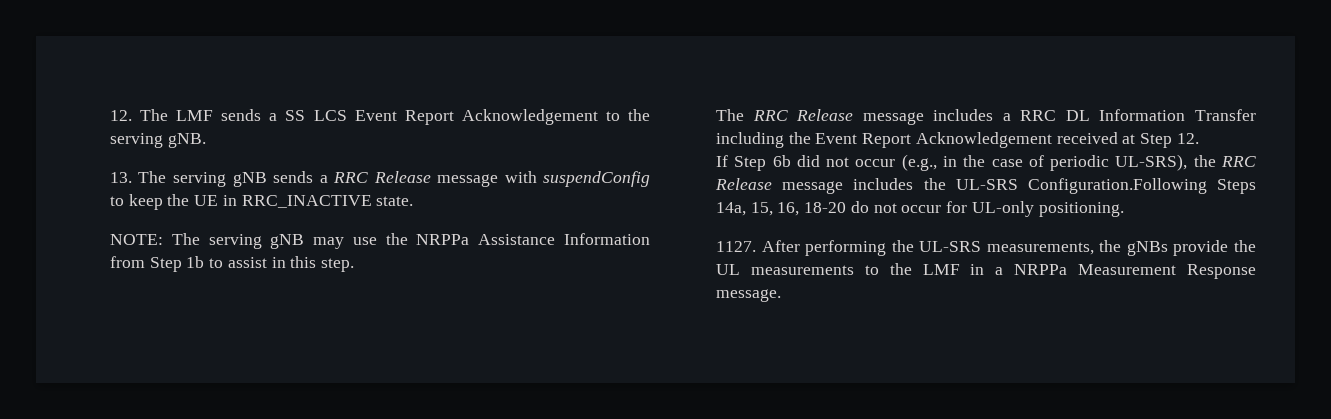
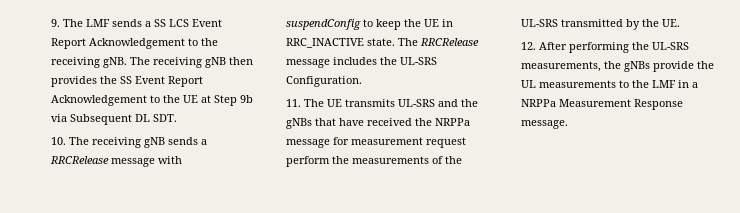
[109,110,132,121] 12. -> [51,19,61,27] 9.
[109,133,163,148] serving -> [51,57,101,68] receiving
[109,171,226,187] // 13. The serving -> [130,57,254,68] [51,76,204,87] [51,95,254,106] [51,114,178,125] [51,137,142,148] The receiving gNB then provides the SS Event Report Acknowledgement to the UE at Step 9b via Subsequent DL SDT. // 10. The receiving
[332,171,431,183] RRC Release -> [50,156,110,164] RRCRelease
[109,233,650,249] [109,256,355,272] [715,109,1256,125] [715,132,1199,148] [715,154,1256,171] [714,178,1256,194] [715,201,1124,217] [715,241,756,252] // NOTE: The serving gNB may use the NRPPa Assistance Information from Step 1b to assist in this step. // The RRC Release message includes a RRC DL Information Transfer including the Event Report Acknowledgement received at Step 12. // If Step 6b did not occur (e.g., in the case of periodic UL-SRS), the RRC Release message includes the UL-SRS Configuration.Following Steps 14a, 15, 16, 18-20 do not occur for UL-only positioning. // 1127. -> [398,38,480,46] [286,57,438,68] [286,76,363,87] [286,99,479,107] [286,118,471,129] [286,137,467,148] [286,156,463,167] [521,19,681,30] [521,42,537,50] The RRCRelease message includes the UL-SRS Configuration. // 11. The UE transmits UL-SRS and the gNBs that have received the NRPPa message for measurement request perform the measurements of the UL-SRS transmitted by the UE. // 12.

